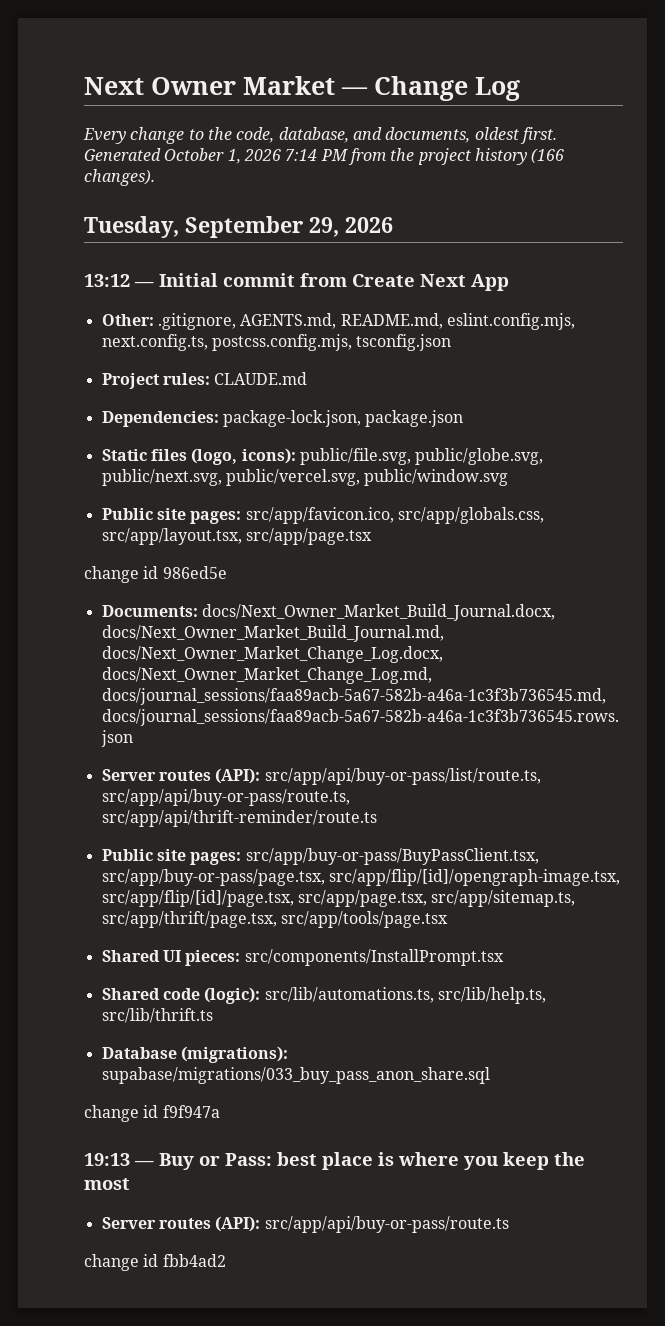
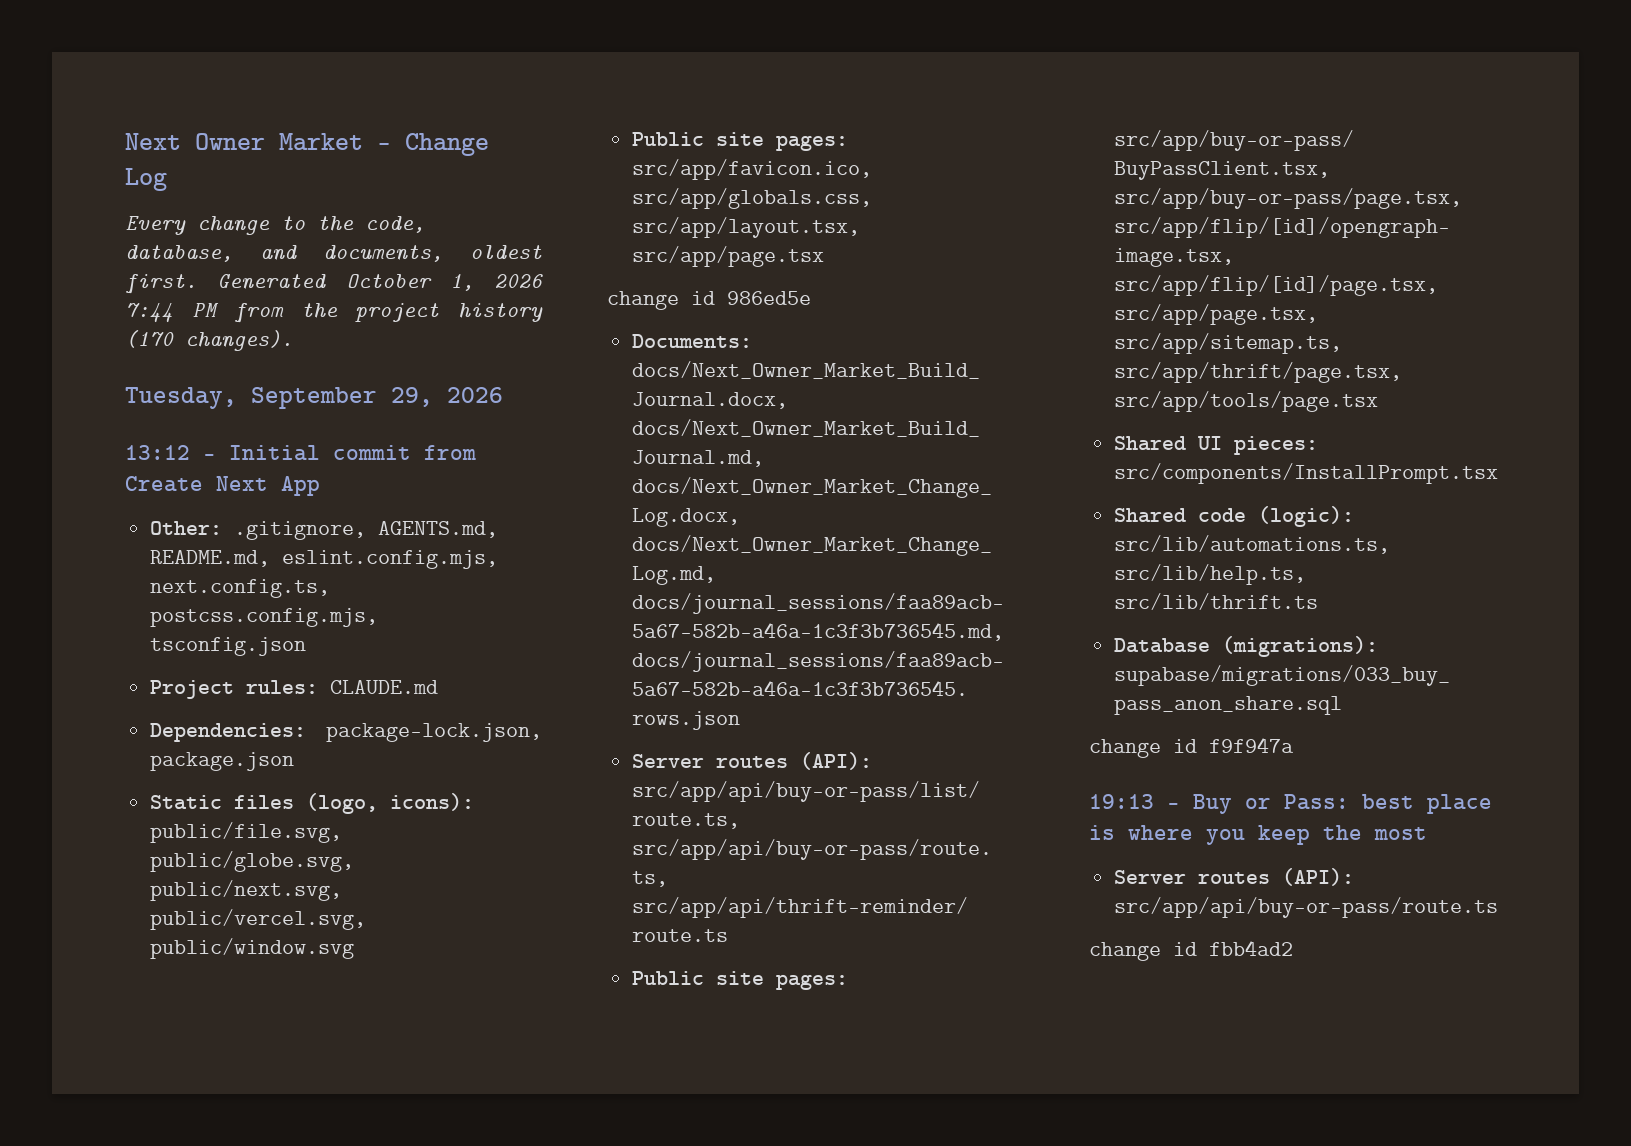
[285,149,318,161] 7:14 -> [125,303,173,323] 7:44
[531,148,565,164] (166 -> [125,330,174,348] (170

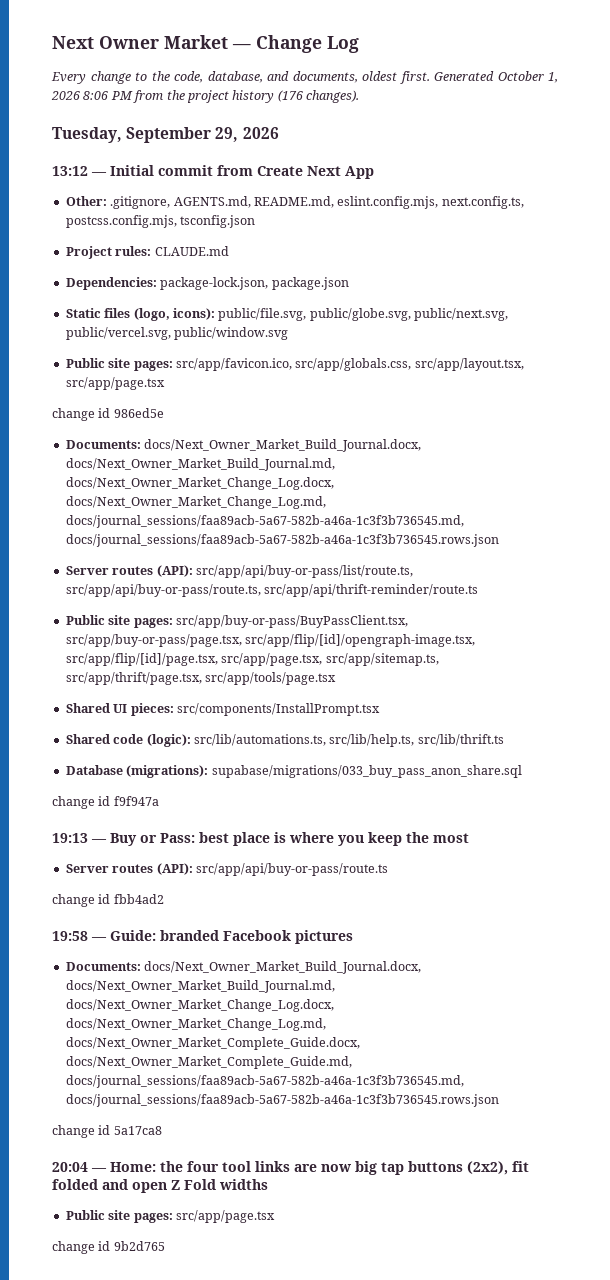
[125,303,173,323] 7:44 -> [83,91,109,100] 8:06
[125,330,174,348] (170 -> [277,90,303,102] (176
(1293, 948) none -> [52,930,353,944] [65,961,422,974] [65,980,335,993] [65,999,334,1012] [65,1018,326,1031] [65,1037,360,1050] [65,1056,352,1069] [65,1075,464,1088] [65,1094,499,1107] [52,1125,162,1138] [52,1161,529,1175] [52,1179,268,1193] [65,1210,275,1223] [52,1241,165,1254] // 19:58 — Guide: branded Facebook pictures // Documents: docs/Next_Owner_Market_Build_Journal.docx, docs/Next_Owner_Market_Build_Journal.md, docs/Next_Owner_Market_Change_Log.docx, docs/Next_Owner_Market_Change_Log.md, docs/Next_Owner_Market_Complete_Guide.docx, docs/Next_Owner_Market_Complete_Guide.md, docs/journal_sessions/faa89acb-5a67-582b-a46a-1c3f3b736545.md, docs/journal_sessions/faa89acb-5a67-582b-a46a-1c3f3b736545.rows.json // change id 5a17ca8 // 20:04 — Home: the four tool links are now big tap buttons (2x2), fit folded and open Z Fold widths // Public site pages: src/app/page.tsx // change id 9b2d765

